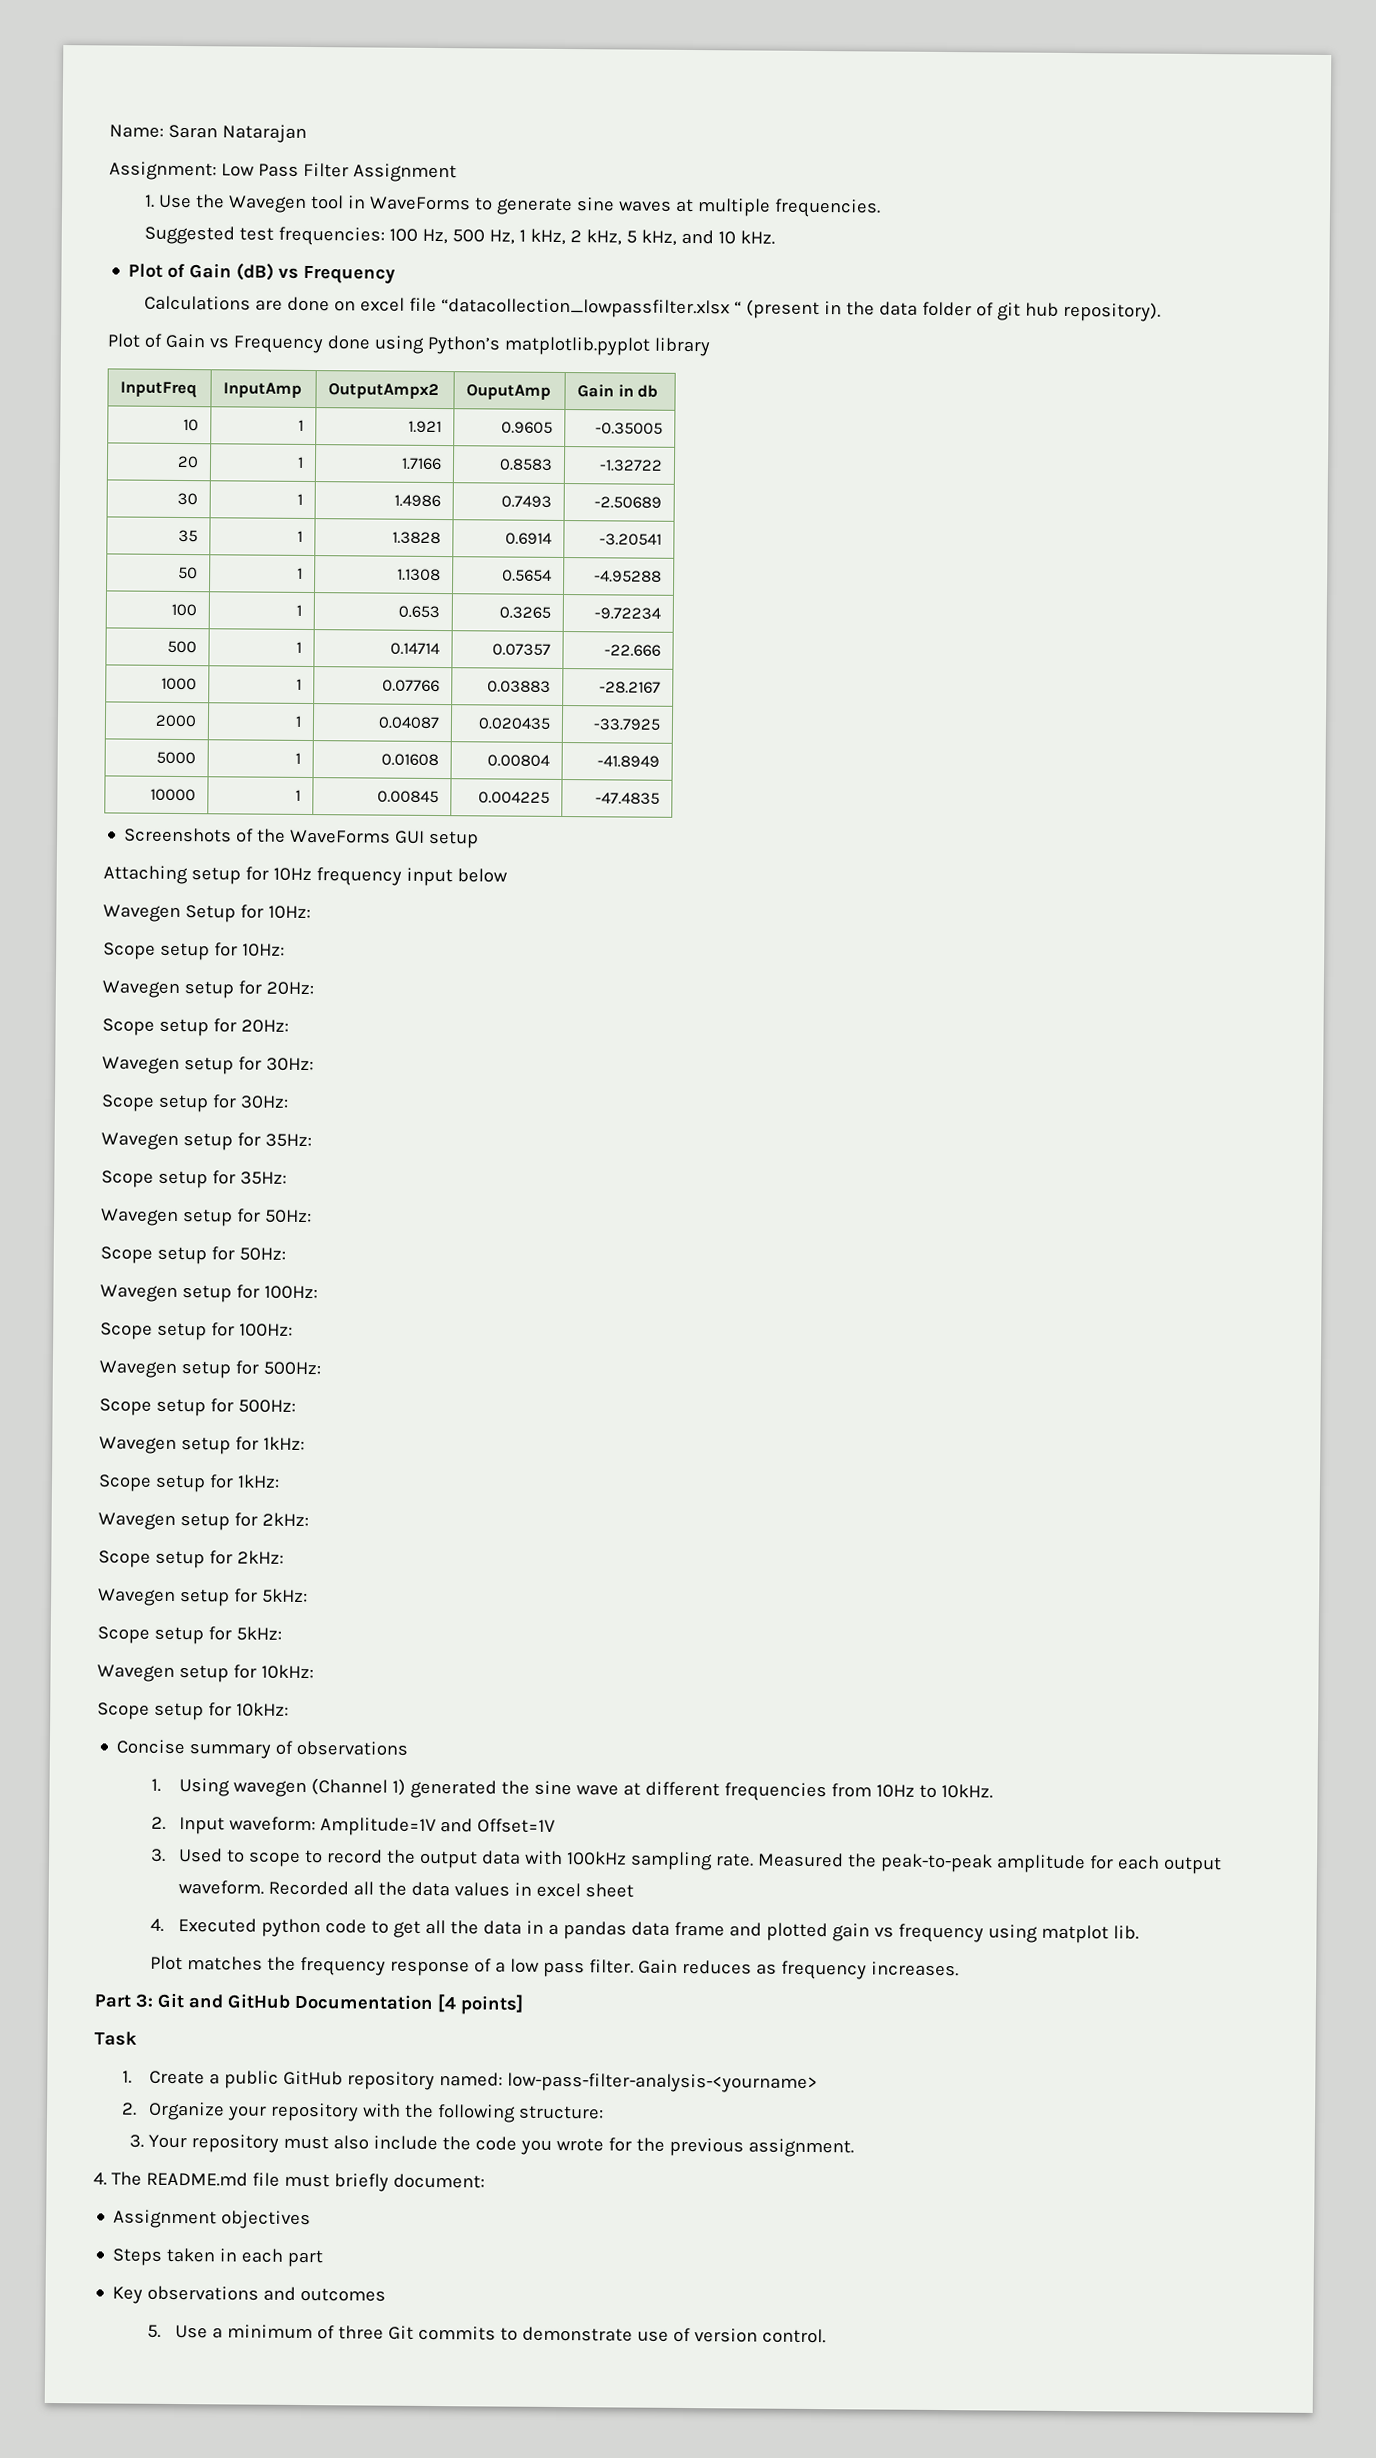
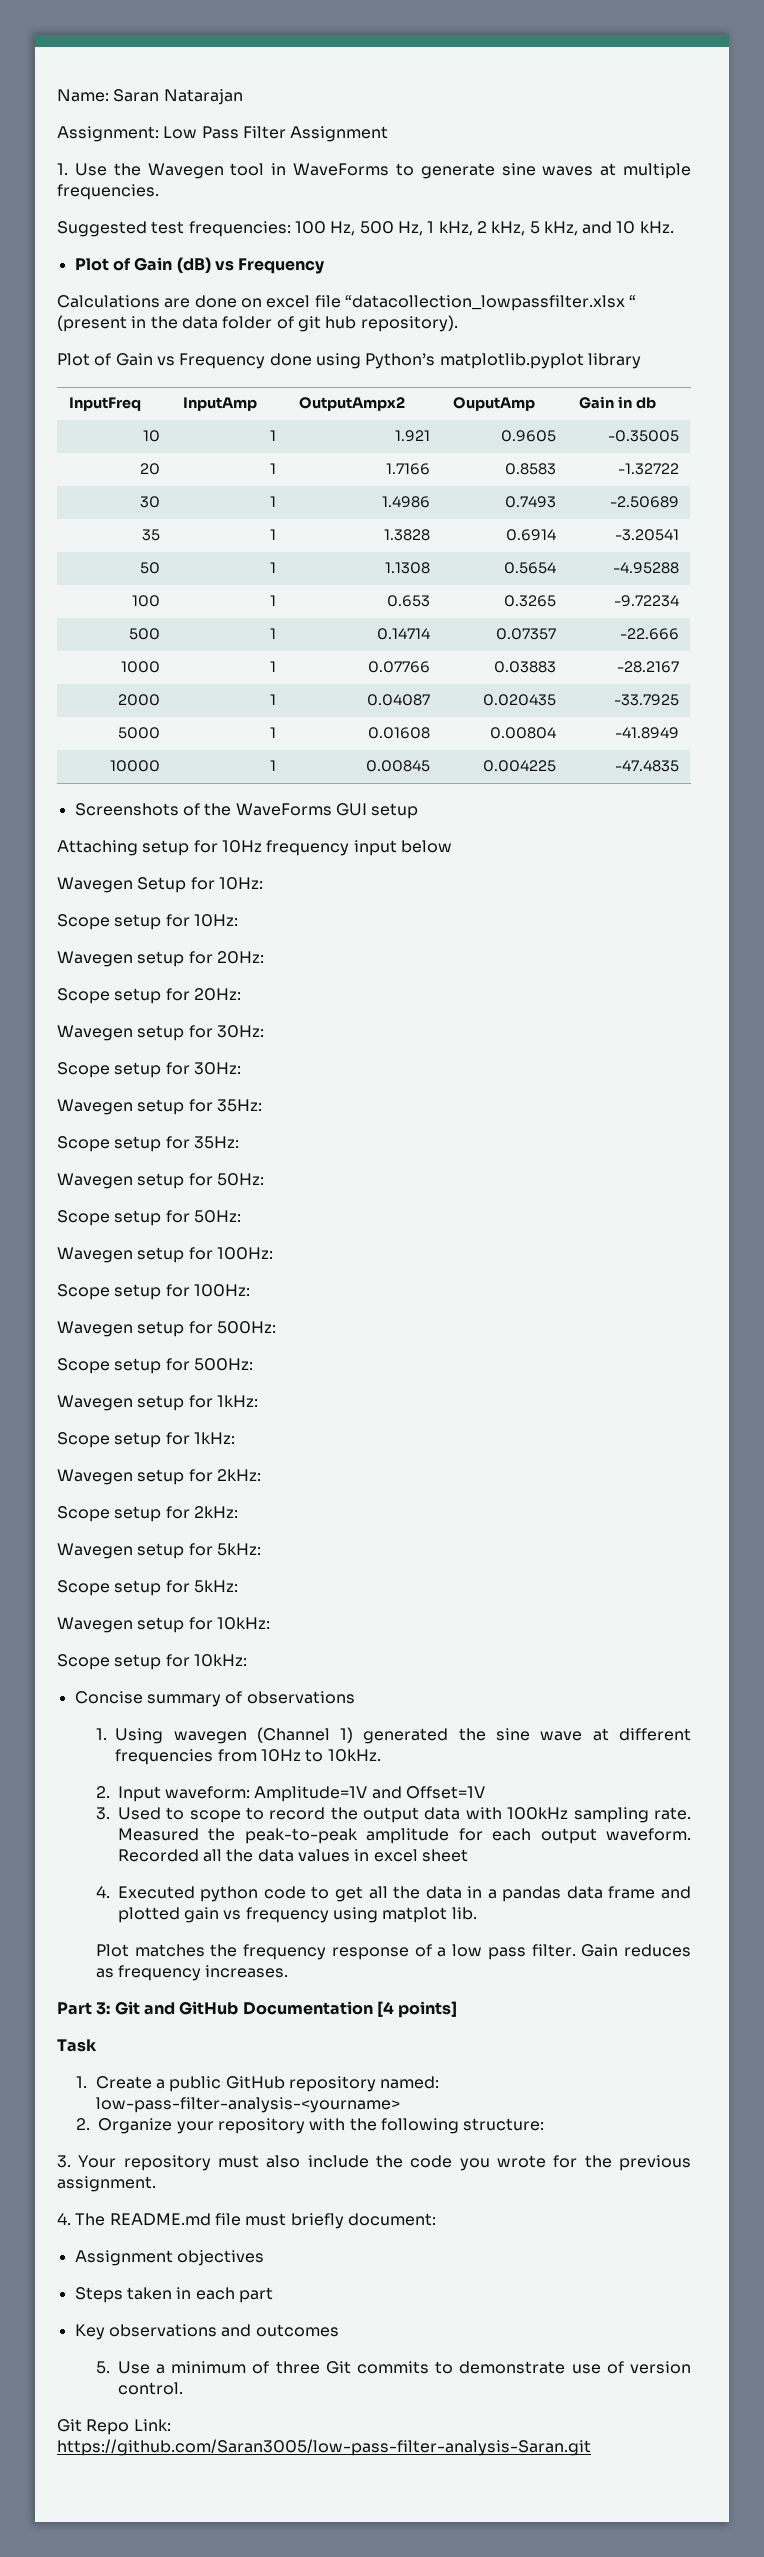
(826, 2336) none -> [57,2419,171,2435] [57,2439,591,2456] // Git Repo Link: https://github.com/Saran3005/low-pass-filter-analysis-Saran.git

